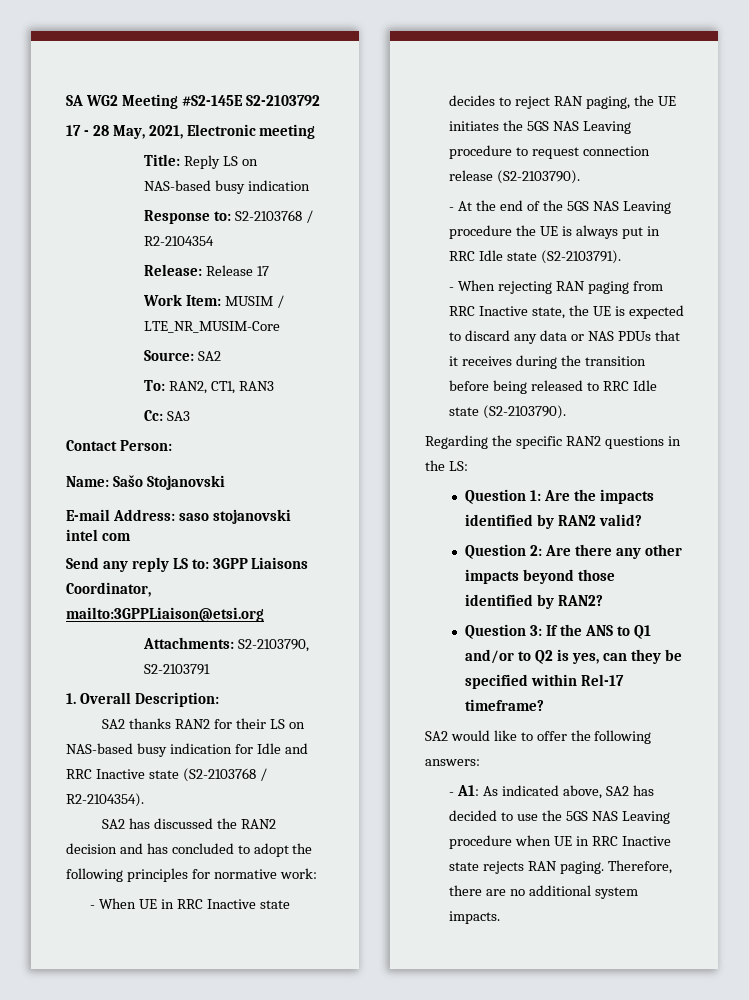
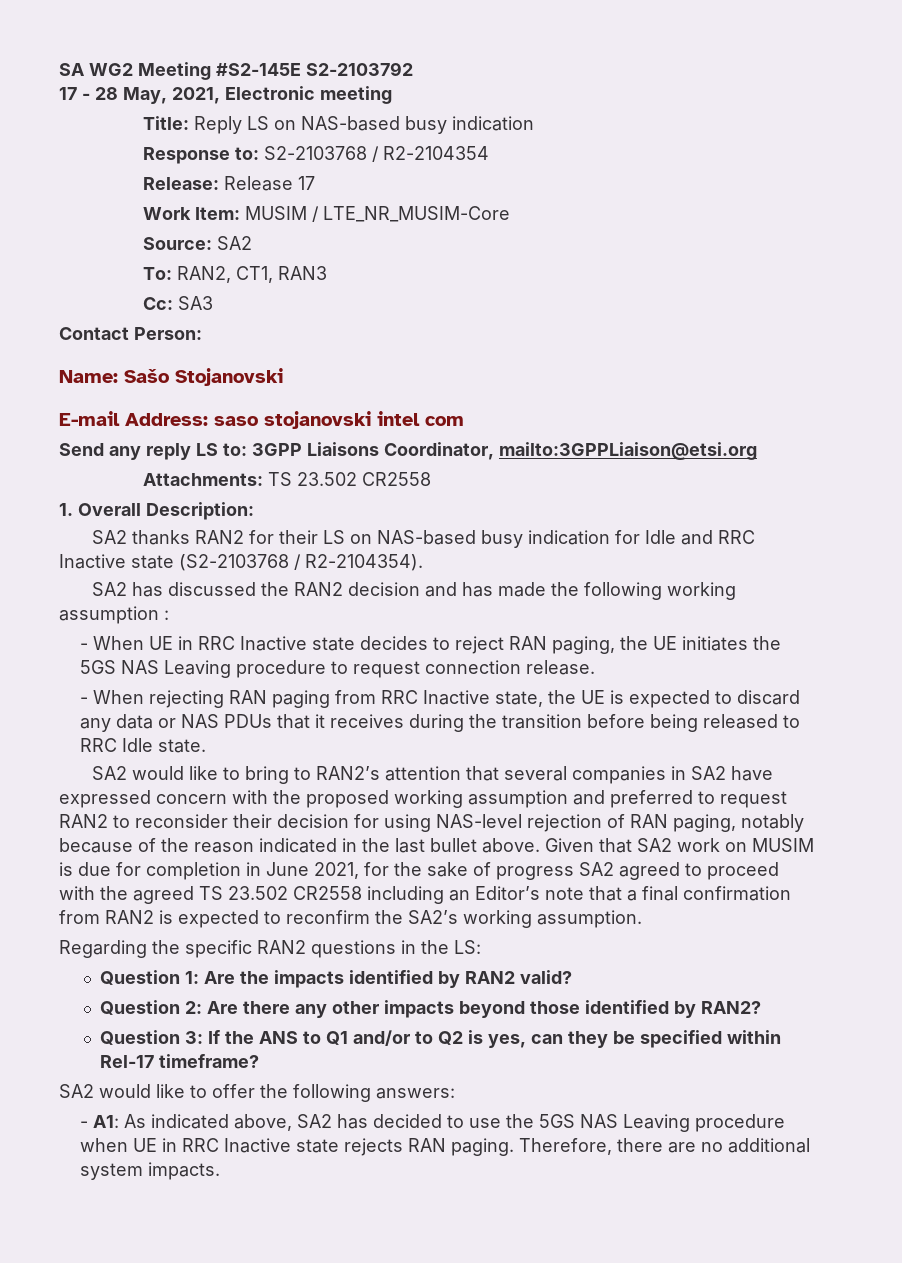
[237,639,309,652] [144,664,210,675] S2-2103790, S2-2103791 -> [267,472,431,486] TS 23.502 CR2558
[171,843,313,857] [66,868,317,882] concluded to adopt the following principles for normative work: -> [497,582,736,600] [59,606,169,624] made the following working assumption :
[449,170,581,184] [449,200,671,214] [449,225,660,239] [449,250,622,264] release (S2-2103790). // - At the end of the 5GS NAS Leaving procedure the UE is always put in RRC Idle state (S2-2103791). -> [525,660,595,675] release.
[449,405,567,419] state (S2-2103790). -> [157,739,206,753] [91,766,773,784] [59,790,787,808] [59,814,804,832] [59,838,814,853] [59,862,779,880] [59,886,791,904] [59,910,642,928] state. // SA2 would like to bring to RAN2’s attention that several companies in SA2 have expressed concern with the proposed working assumption and preferred to request RAN2 to reconsider their decision for using NAS-level rejection of RAN paging, notably because of the reason indicated in the last bullet above. Given that SA2 work on MUSIM is due for completion in June 2021, for the sake of progress SA2 agreed to proceed with the agreed TS 23.502 CR2558 including an Editor’s note that a final confirmation from RAN2 is expected to reconfirm the SA2’s working assumption.

